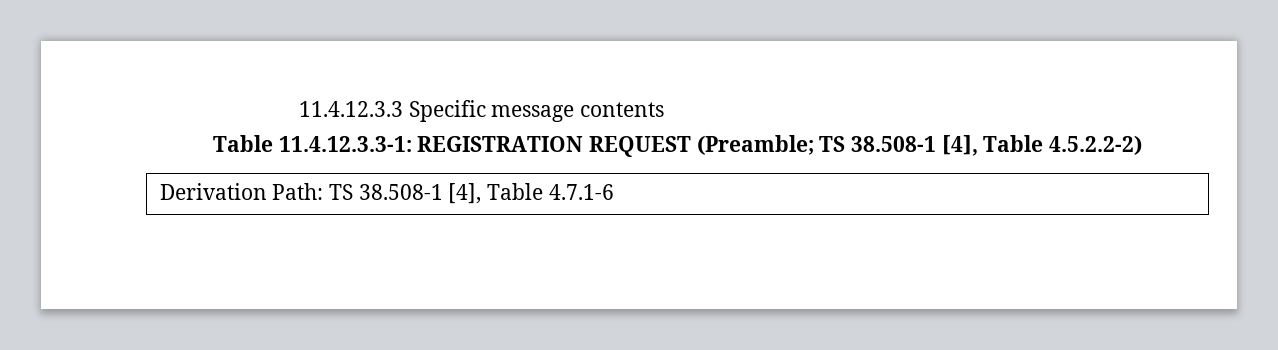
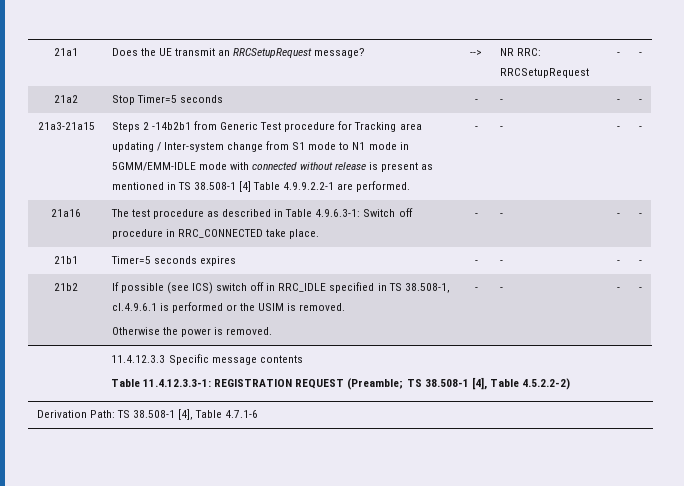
(299, 109) none -> [54,48,78,56] [111,48,366,58] [470,50,482,56] [499,48,541,56] [499,68,589,78] [616,52,620,56] [639,52,642,56] [54,95,78,103] [111,95,223,105] [474,99,478,103] [499,99,503,103] [616,99,620,103] [639,99,642,103] [37,122,95,130] [111,121,422,132] [111,141,409,152] [111,162,434,172] [111,181,411,192] [474,126,478,130] [499,126,503,130] [616,126,620,130] [639,126,642,130] [51,209,81,217] [110,208,413,219] [111,229,320,239] [474,213,478,217] [499,213,503,217] [616,213,620,217] [639,213,642,217] [54,256,78,264] [110,256,236,266] [474,260,478,264] [499,260,503,264] [616,260,620,264] [639,260,642,264] [54,283,78,291] [111,282,450,294] [111,302,346,313] [111,327,273,337] [474,287,478,291] [499,287,503,291] [616,287,620,291] [639,287,642,291] 21a1 | Does the UE transmit an RRCSetupRequest message? | --> | NR RRC: RRCSetupRequest | - | - // 21a2 | Stop Timer=5 seconds | - | - | - | - // 21a3-21a15 | Steps 2 -14b2b1 from Generic Test procedure for Tracking area updating / Inter-system change from S1 mode to N1 mode in 5GMM/EMM-IDLE mode with connected without release is present as mentioned in TS 38.508-1 [4] Table 4.9.9.2.2-1 are performed. | - | - | - | - // 21a16 | The test procedure as described in Table 4.9.6.3-1: Switch off procedure in RRC_CONNECTED take place. | - | - | - | - // 21b1 | Timer=5 seconds expires | - | - | - | - // 21b2 | If possible (see ICS) switch off in RRC_IDLE specified in TS 38.508-1, cl.4.9.6.1 is performed or the USIM is removed. // Otherwise the power is removed. | - | - | - | - //

